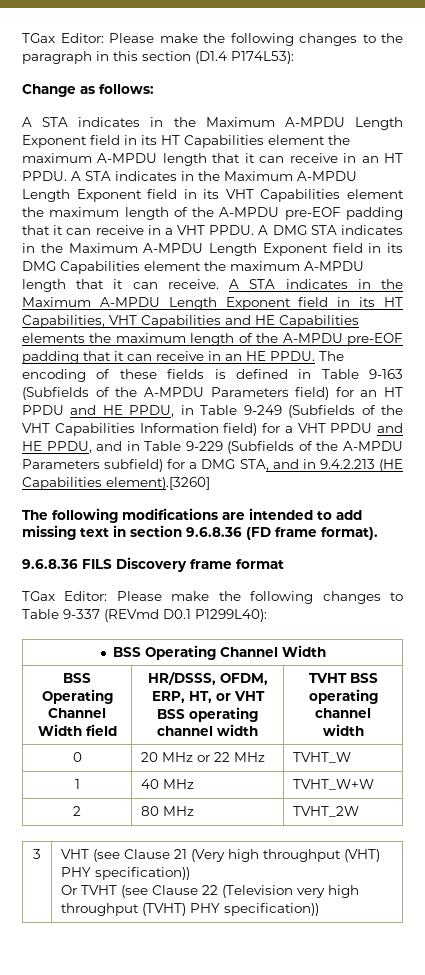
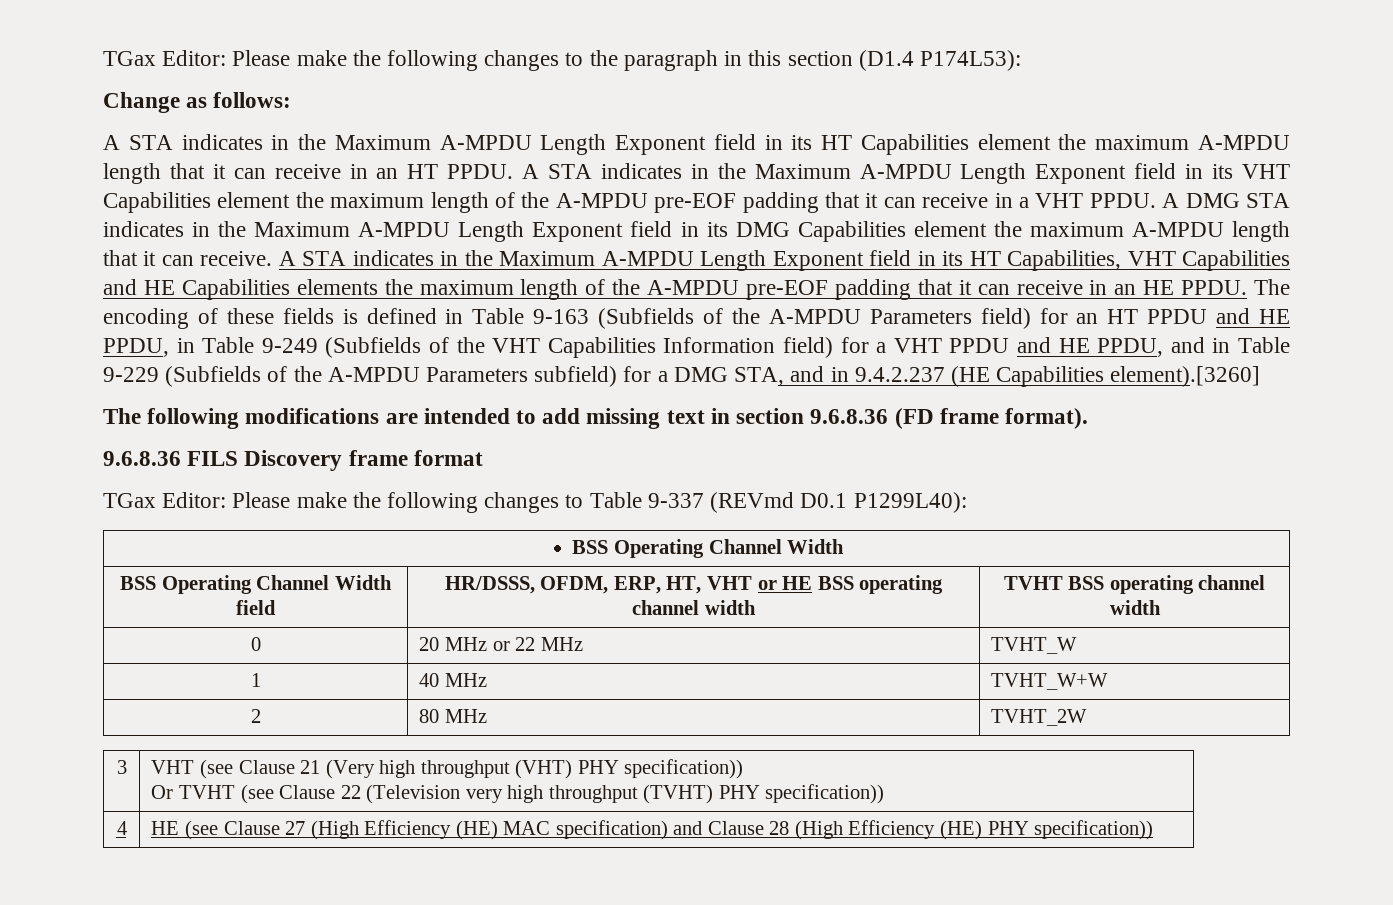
[319,459,375,469] 9.4.2.213 -> [854,367,945,382] 9.4.2.237
[215,691,265,701] or VHT -> [706,576,813,590] VHT or HE
(320, 909) none -> [116,821,127,835] [151,820,1154,840] // 4 | HE (see Clause 27 (High Efficiency (HE) MAC specification) and Clause 28 (High Efficiency (HE) PHY specification))

